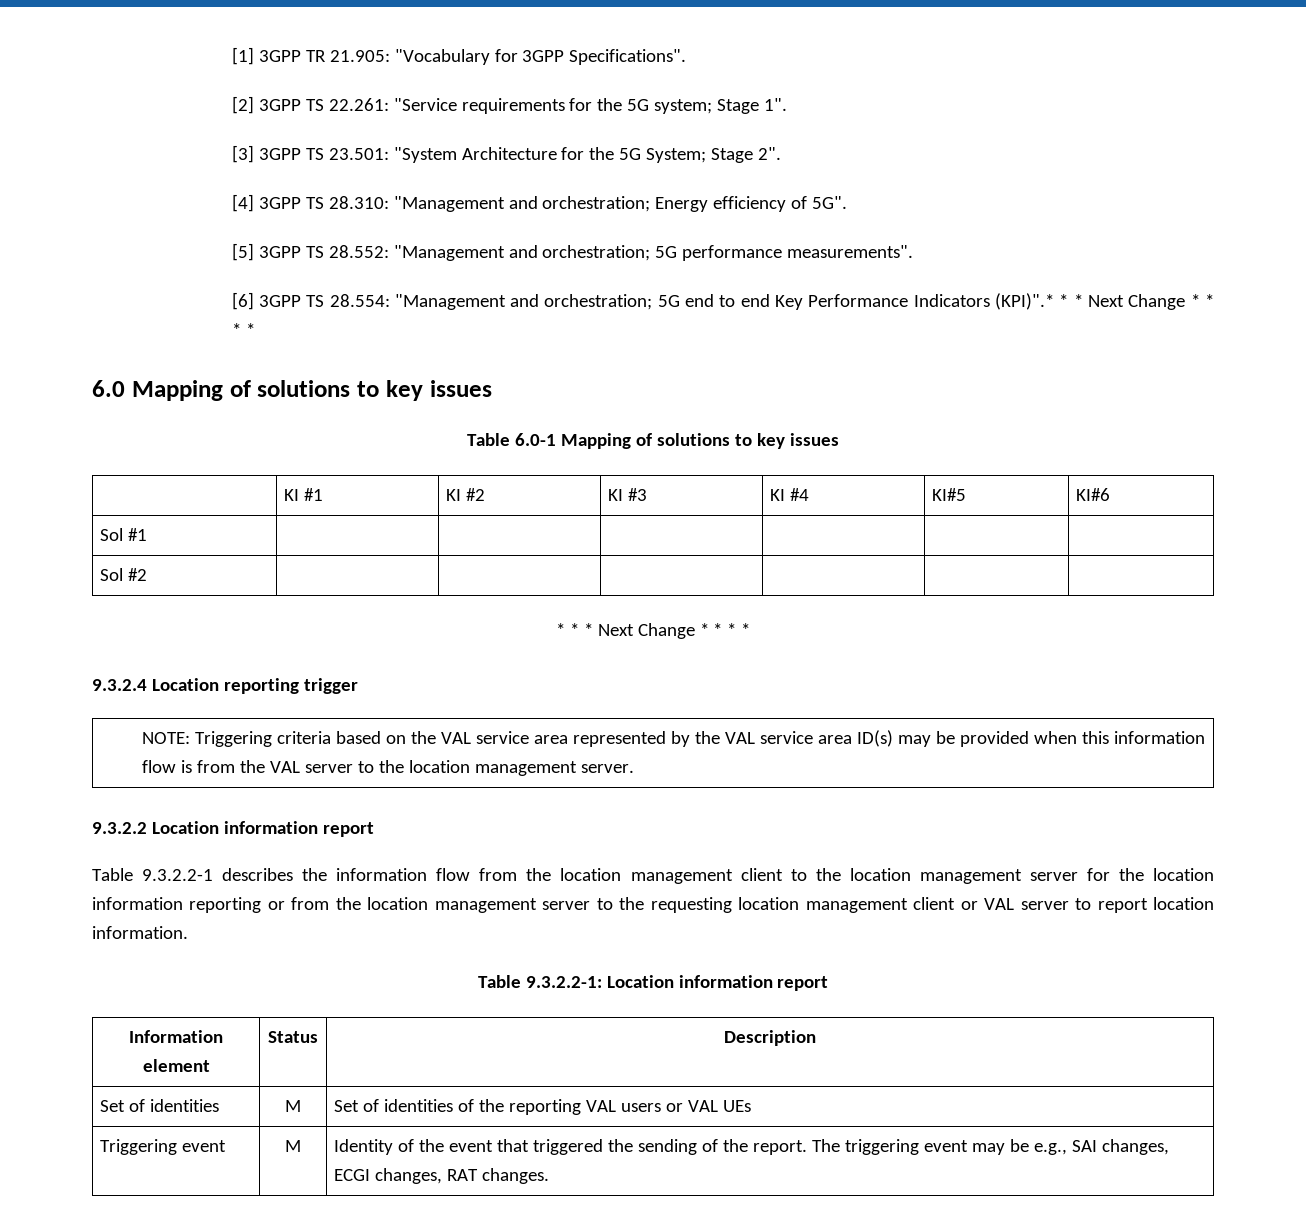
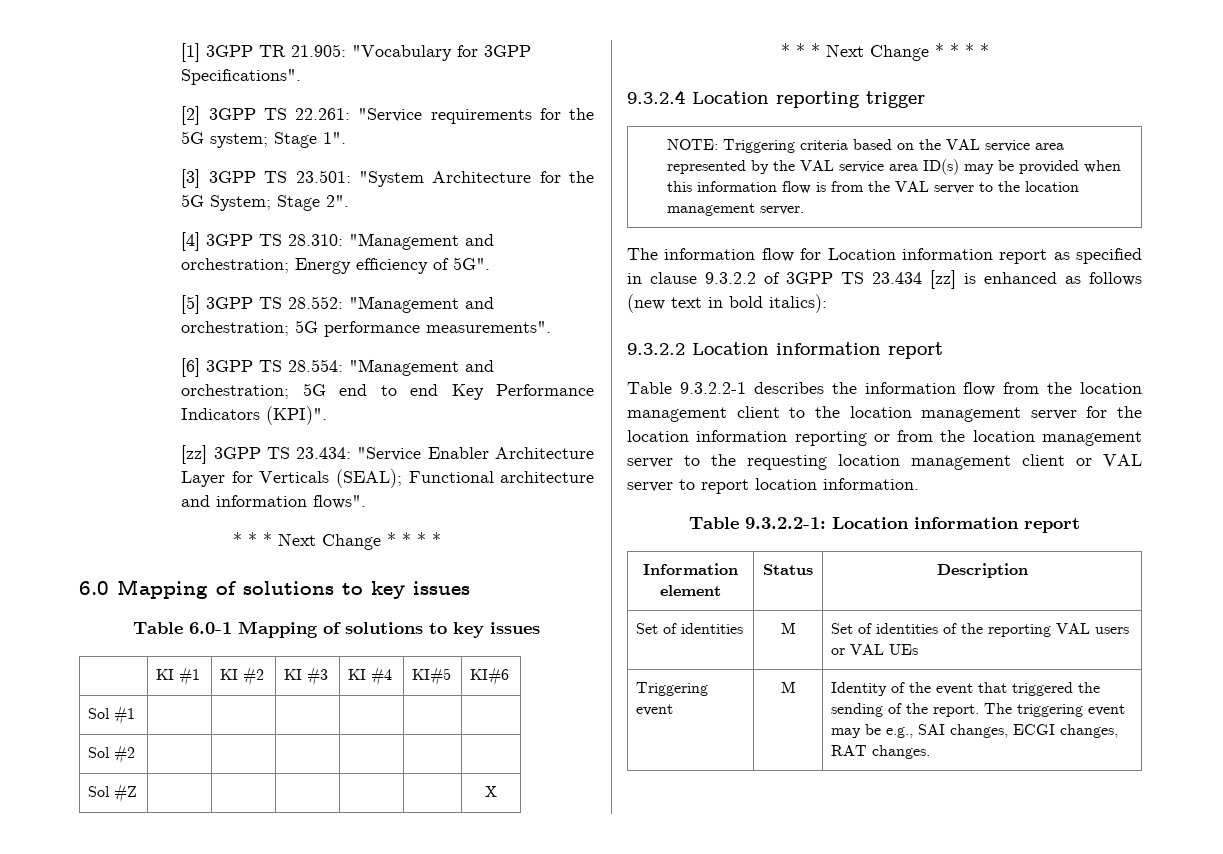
[995,293,1055,310] (KPI)".* -> [266,406,328,425] [181,445,594,464] [181,469,594,488] [181,495,367,509] [232,532,242,546] (KPI)". // [zz] 3GPP TS 23.434: "Service Enabler Architecture Layer for Verticals (SEAL); Functional architecture and information flows". // *
(148, 574) none -> [88,783,138,803] [485,786,497,797] // Sol #Z | | | | | | X
(635, 768) none -> [627,248,1142,264] [627,270,1142,289] [627,294,827,313] // The information flow for Location information report as specified in clause 9.3.2.2 of 3GPP TS 23.434 [zz] is enhanced as follows (new text in bold italics):

